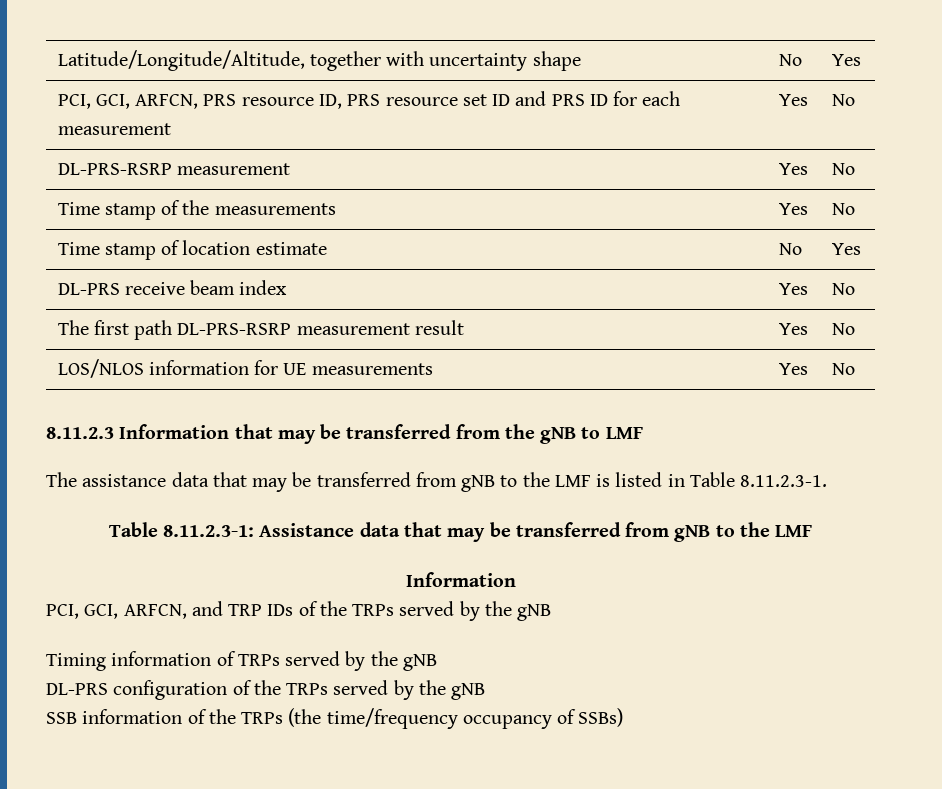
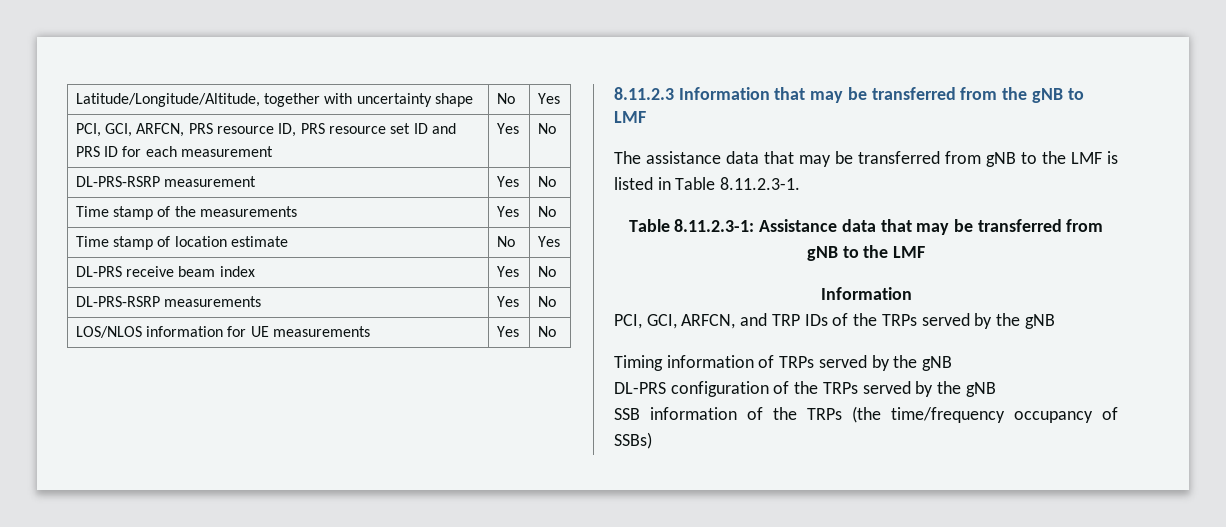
[57,320,464,340] The first path DL-PRS-RSRP measurement result -> [75,296,262,307] DL-PRS-RSRP measurements

